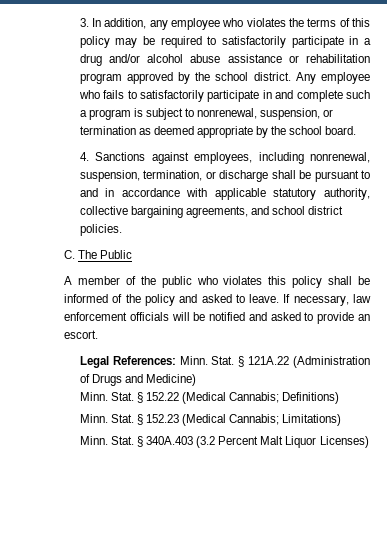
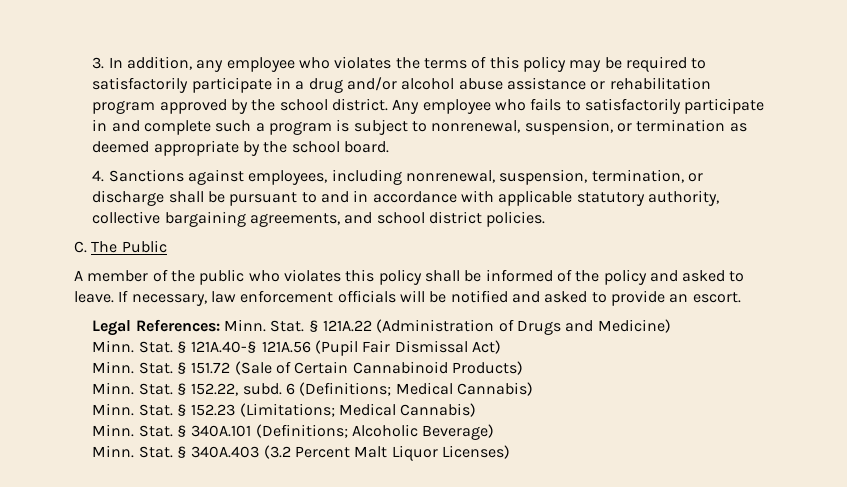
[146,392,340,404] [79,414,342,426] 152.22 (Medical Cannabis; Definitions) // Minn. Stat. § 152.23 (Medical Cannabis; Limitations) -> [191,340,501,356] [92,361,523,375] [92,382,533,396] [92,403,477,417] [92,424,495,440] 121A.40-§ 121A.56 (Pupil Fair Dismissal Act) // Minn. Stat. § 151.72 (Sale of Certain Cannabinoid Products) // Minn. Stat. § 152.22, subd. 6 (Definitions; Medical Cannabis) // Minn. Stat. § 152.23 (Limitations; Medical Cannabis) // Minn. Stat. § 340A.101 (Definitions; Alcoholic Beverage)

